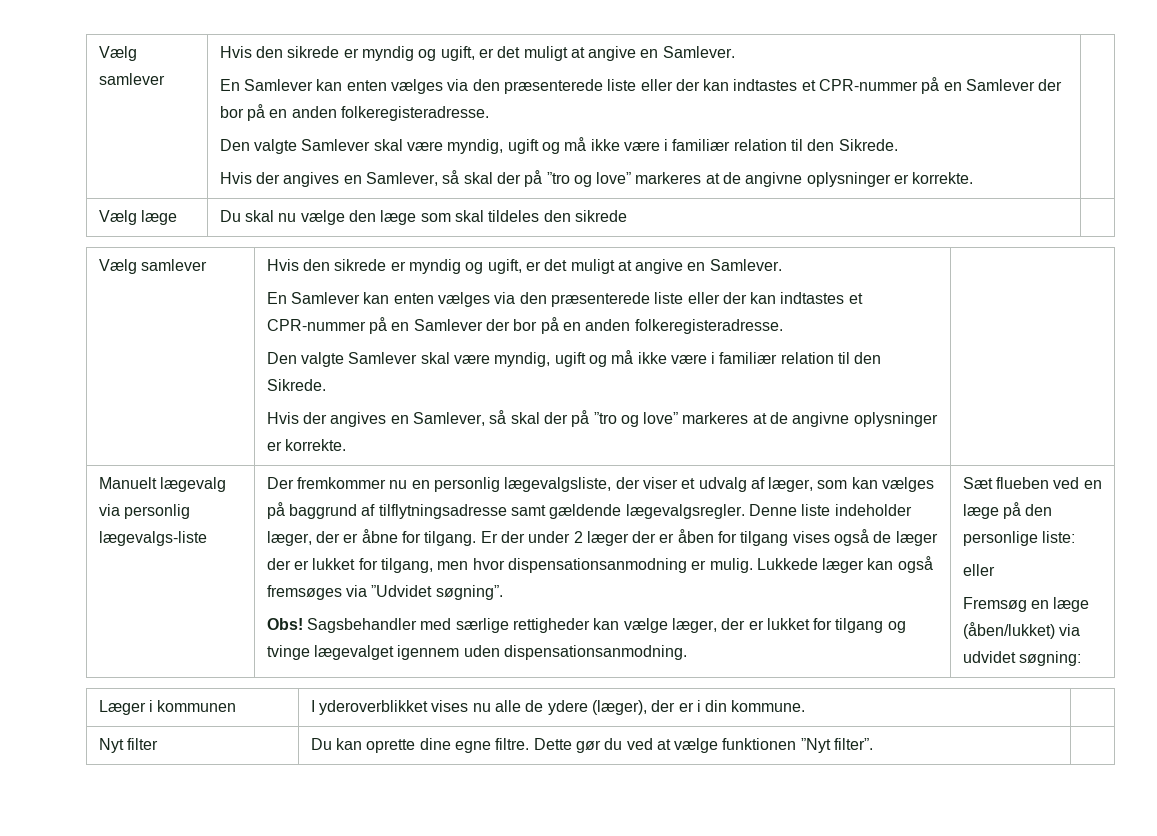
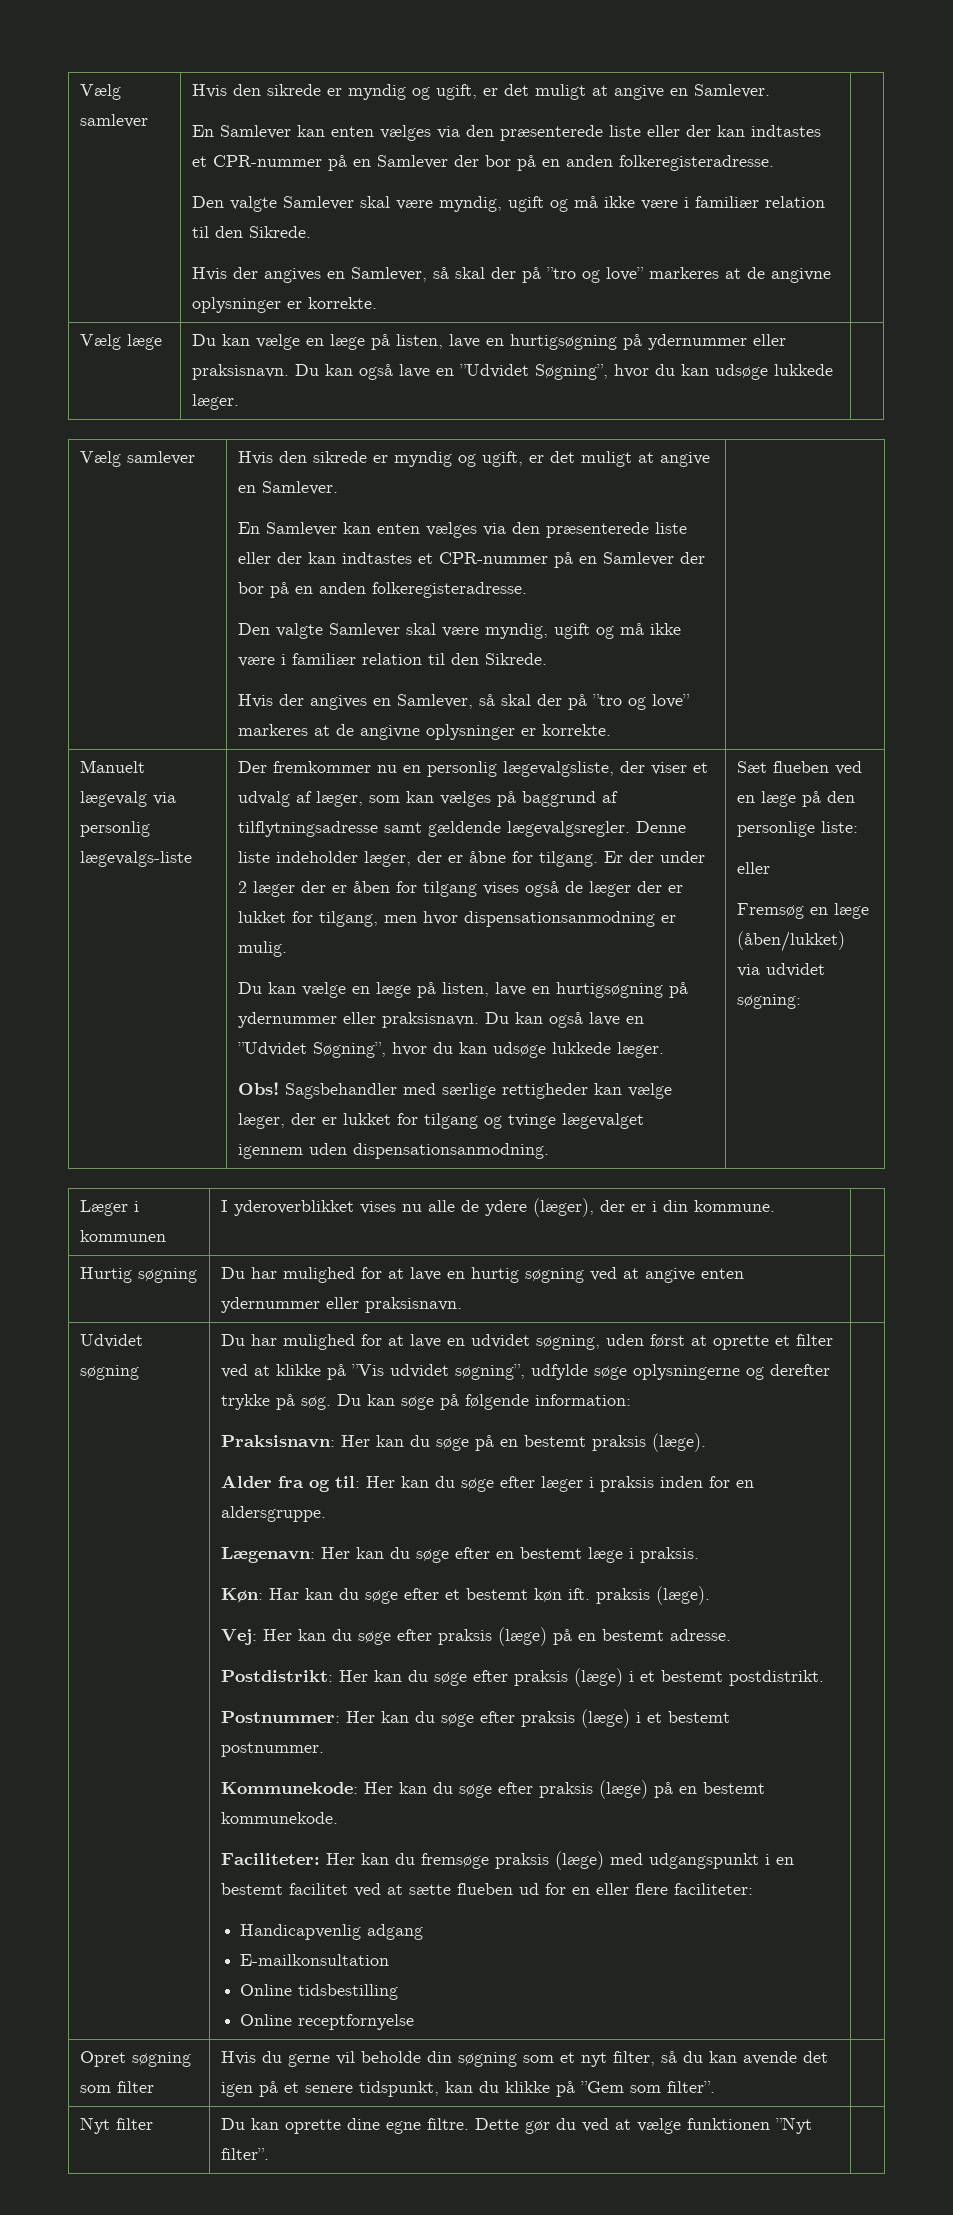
[244,210,627,225] skal nu vælge den læge som skal tildeles den sikrede -> [222,334,787,350] [192,364,834,380] [192,394,240,410] kan vælge en læge på listen, lave en hurtigsøgning på ydernummer eller praksisnavn. Du kan også lave en ”Udvidet Søgning”, hvor du kan udsøge lukkede læger.
[756,556,933,573] [266,585,503,600] Lukkede læger kan også fremsøges via ”Udvidet søgning”. -> [238,982,689,998] [238,1012,645,1028] [238,1042,665,1058] // Du kan vælge en læge på listen, lave en hurtigsøgning på ydernummer eller praksisnavn. Du kan også lave en ”Udvidet Søgning”, hvor du kan udsøge lukkede læger.
(806, 706) none -> [80,1267,198,1283] [221,1267,745,1283] [221,1297,463,1313] [80,1334,144,1348] [80,1365,140,1380] [221,1334,834,1350] [221,1364,831,1380] [221,1394,632,1410] [221,1433,707,1452] [221,1475,755,1492] [221,1506,327,1522] [221,1547,700,1563] [221,1586,711,1605] [221,1627,732,1646] [221,1668,825,1687] [221,1709,731,1728] [221,1742,325,1757] [221,1780,766,1799] [221,1812,339,1824] [221,1851,795,1870] [221,1883,754,1897] [240,1924,424,1940] [240,1954,390,1966] [240,1984,399,2000] [240,2014,415,2030] [80,2051,192,2067] [80,2081,155,2093] [221,2051,829,2067] [221,2081,716,2097] // Hurtig søgning | Du har mulighed for at lave en hurtig søgning ved at angive enten ydernummer eller praksisnavn. | // Udvidet søgning | Du har mulighed for at lave en udvidet søgning, uden først at oprette et filter ved at klikke på ”Vis udvidet søgning”, udfylde søge oplysningerne og derefter trykke på søg. Du kan søge på følgende information: // Praksisnavn: Her kan du søge på en bestemt praksis (læge). // Alder fra og til: Her kan du søge efter læger i praksis inden for en aldersgruppe. // Lægenavn: Her kan du søge efter en bestemt læge i praksis. // Køn: Har kan du søge efter et bestemt køn ift. praksis (læge). // Vej: Her kan du søge efter praksis (læge) på en bestemt adresse. // Postdistrikt: Her kan du søge efter praksis (læge) i et bestemt postdistrikt. // Postnummer: Her kan du søge efter praksis (læge) i et bestemt postnummer. // Kommunekode: Her kan du søge efter praksis (læge) på en bestemt kommunekode. // Faciliteter: Her kan du fremsøge praksis (læge) med udgangspunkt i en bestemt facilitet ved at sætte flueben ud for en eller flere faciliteter: // Handicapvenlig adgang // E-mailkonsultation // Online tidsbestilling // Online receptfornyelse | // Opret søgning som filter | Hvis du gerne vil beholde din søgning som et nyt filter, så du kan avende det igen på et senere tidspunkt, kan du klikke på ”Gem som filter”. |

